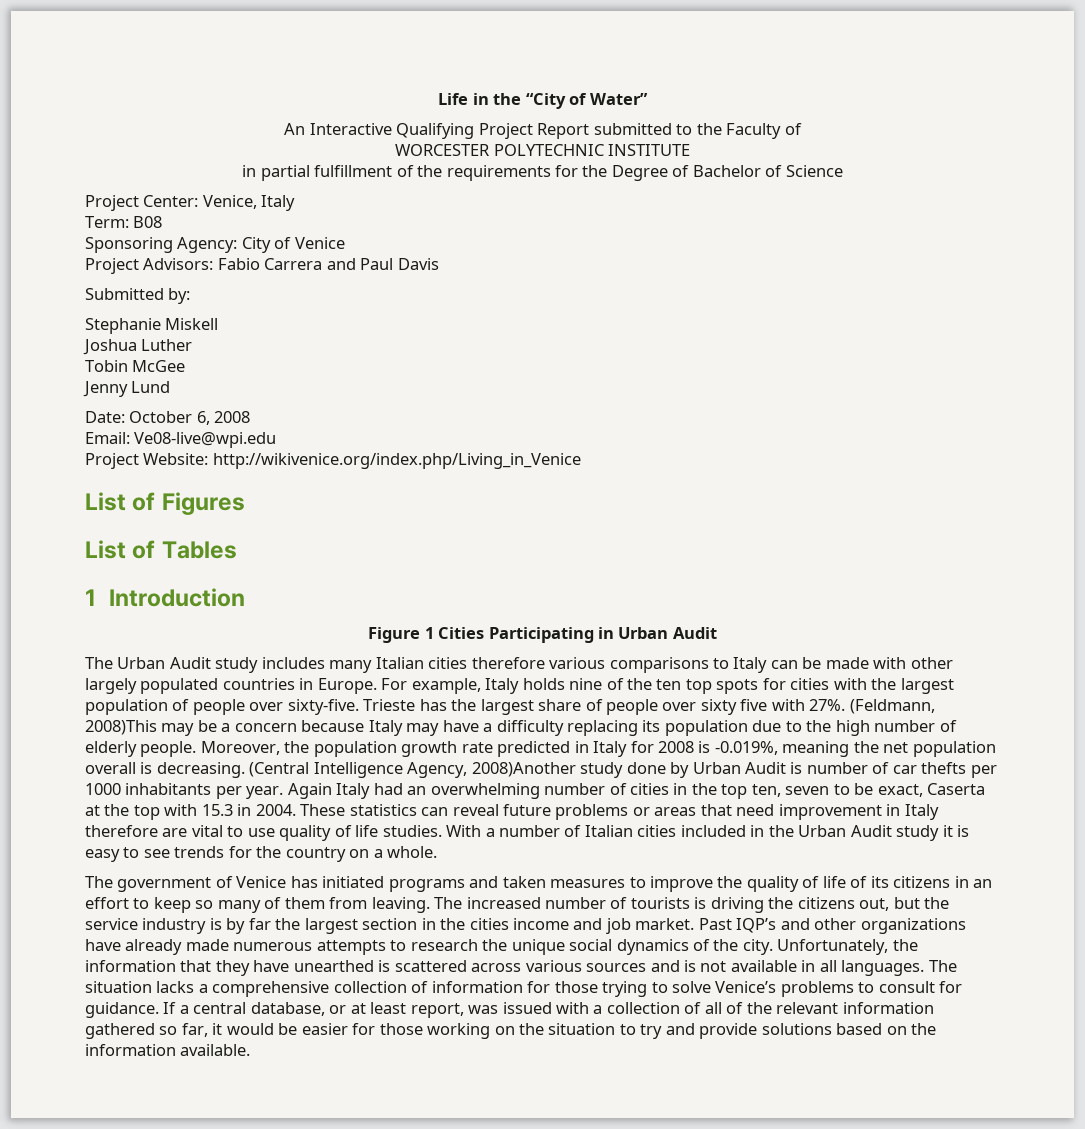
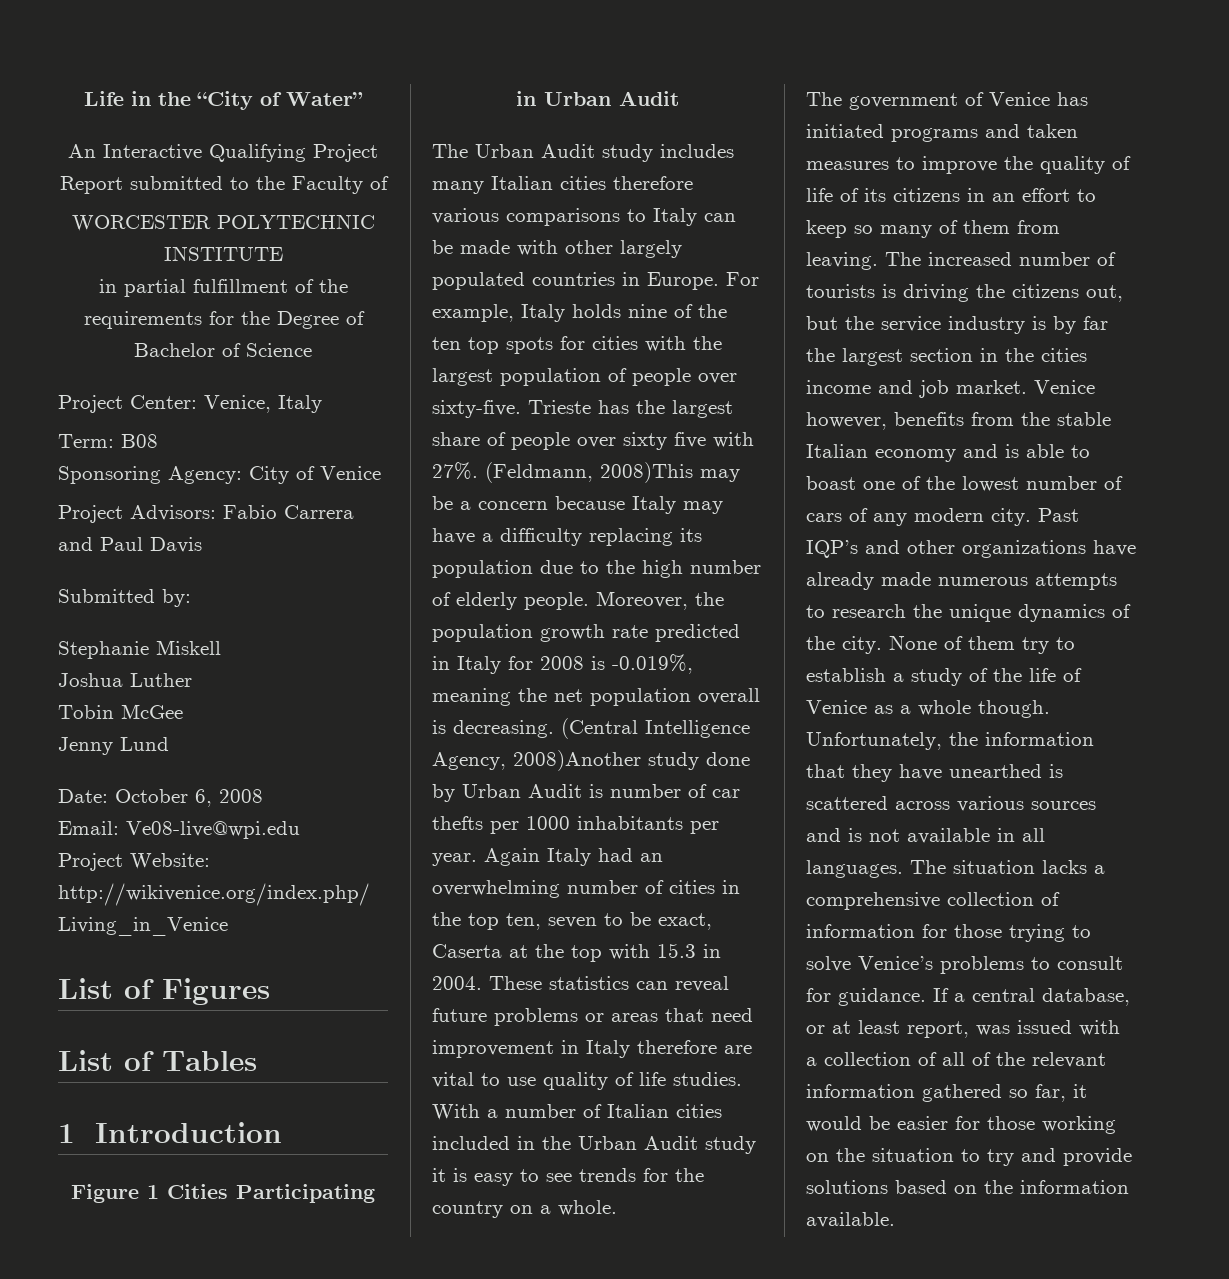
(695, 924) none -> [1034,380,1095,394] [806,412,1111,430] [806,444,1090,462] [806,476,1123,492] [806,508,1031,526] Venice however, benefits from the stable Italian economy and is able to boast one of the lowest number of cars of any modern city.
[569,939,613,951] social -> (1011, 613) none
(773, 947) none -> [889,635,1075,654] [806,668,1082,686] [806,700,1050,718] None of them try to establish a study of the life of Venice as a whole though.

